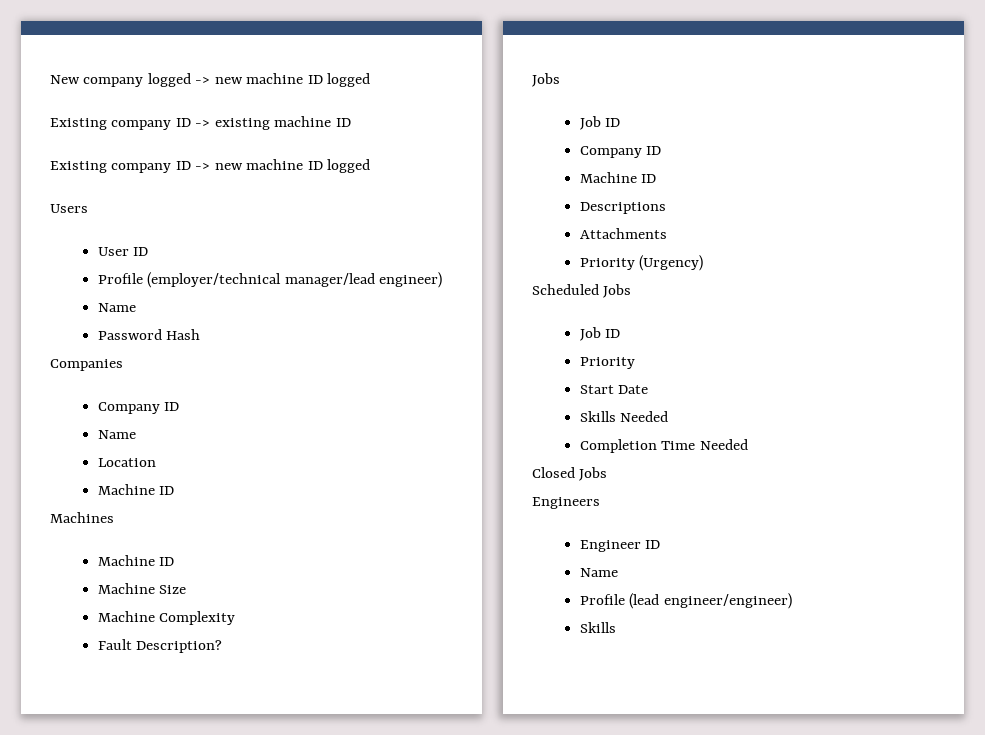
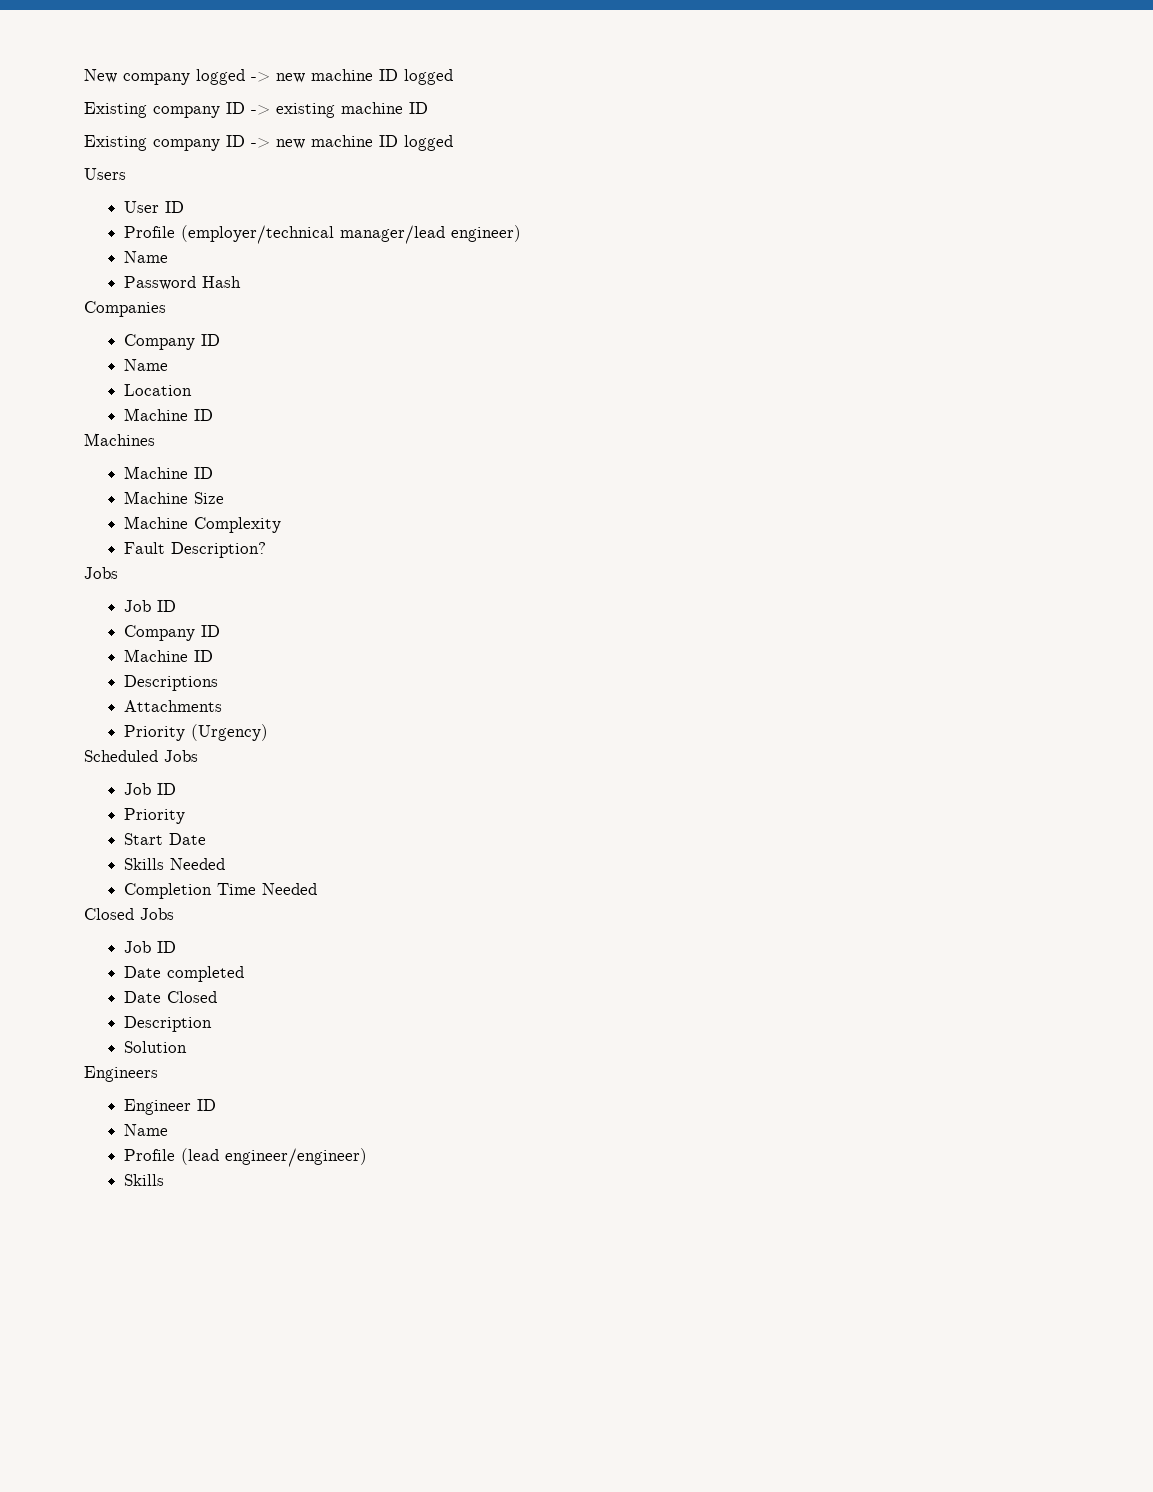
(608, 474) none -> [123,941,176,953] [123,966,244,982] [123,991,217,1003] [123,1016,212,1032] [123,1041,187,1053] // Job ID // Date completed // Date Closed // Description // Solution

